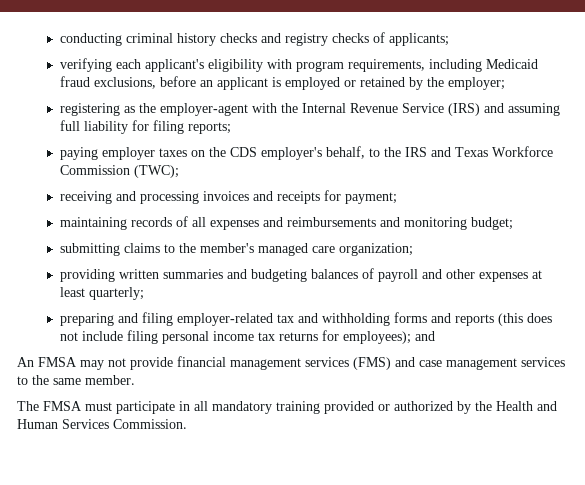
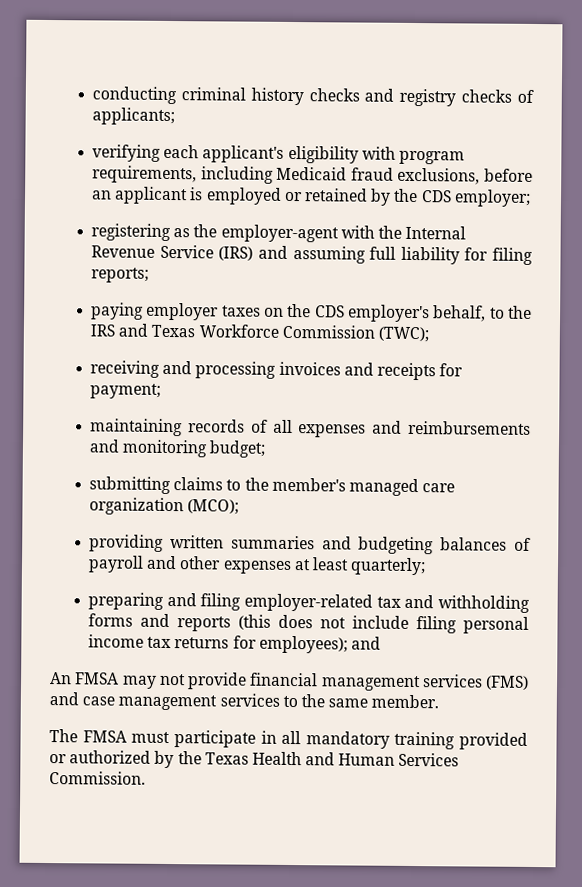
(445, 82) none -> [420,190,452,203] CDS
[339,243,414,256] organization; -> [89,497,240,516] organization (MCO);
(492, 406) none -> [204,752,249,765] Texas

